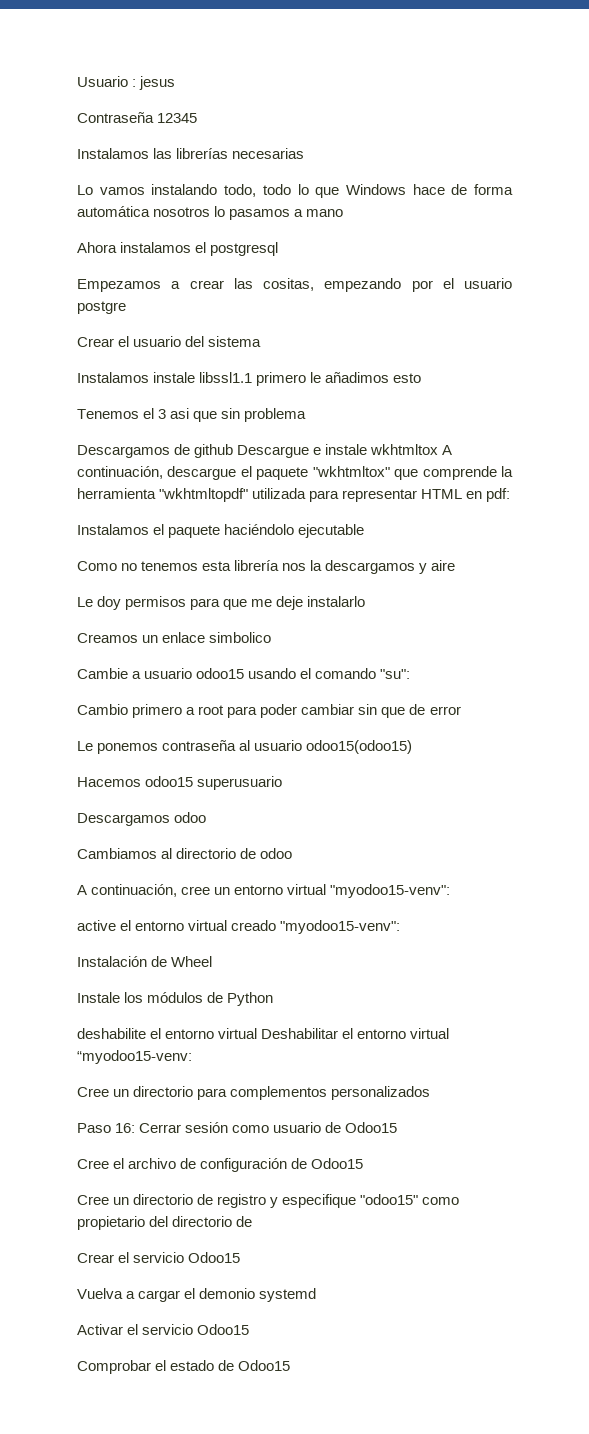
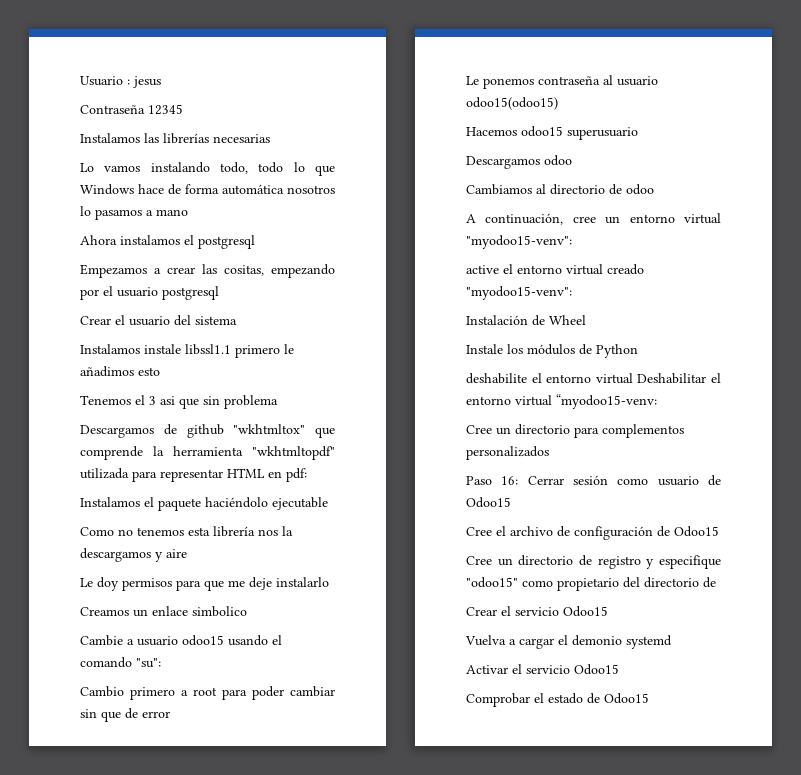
[77,301,126,314] postgre -> [162,286,219,300] postgresql
[237,444,453,458] [77,466,309,480] Descargue e instale wkhtmltox A continuación, descargue el paquete -> (224, 431) none

